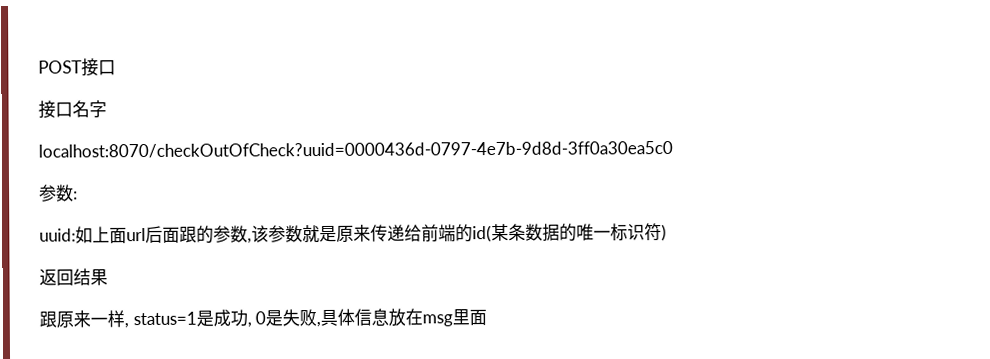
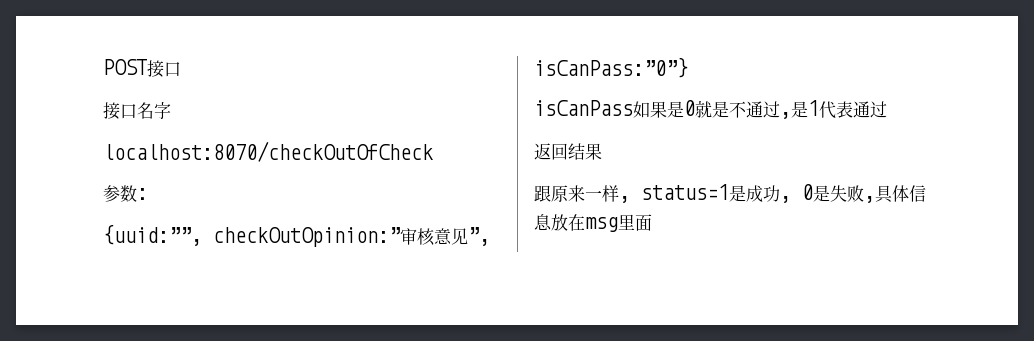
[38,140,673,159] localhost:8070/checkOutOfCheck?uuid=0000436d-0797-4e7b-9d8d-3ff0a30ea5c0 -> [103,141,433,162] localhost:8070/checkOutOfCheck
[39,223,667,244] uuid:如上面url后面跟的参数,该参数就是原来传递给前端的id(某条数据的唯一标识符) -> [103,224,490,247] [534,57,688,78] [534,100,887,119] {uuid:””, checkOutOpinion:”审核意见”, isCanPass:”0”} // isCanPass如果是0就是不通过,是1代表通过

